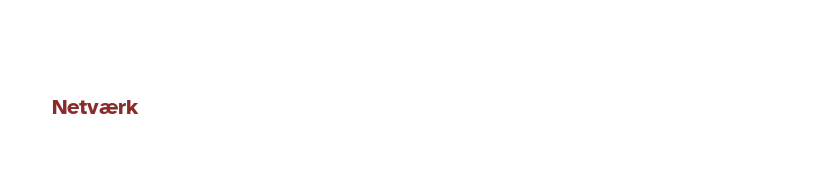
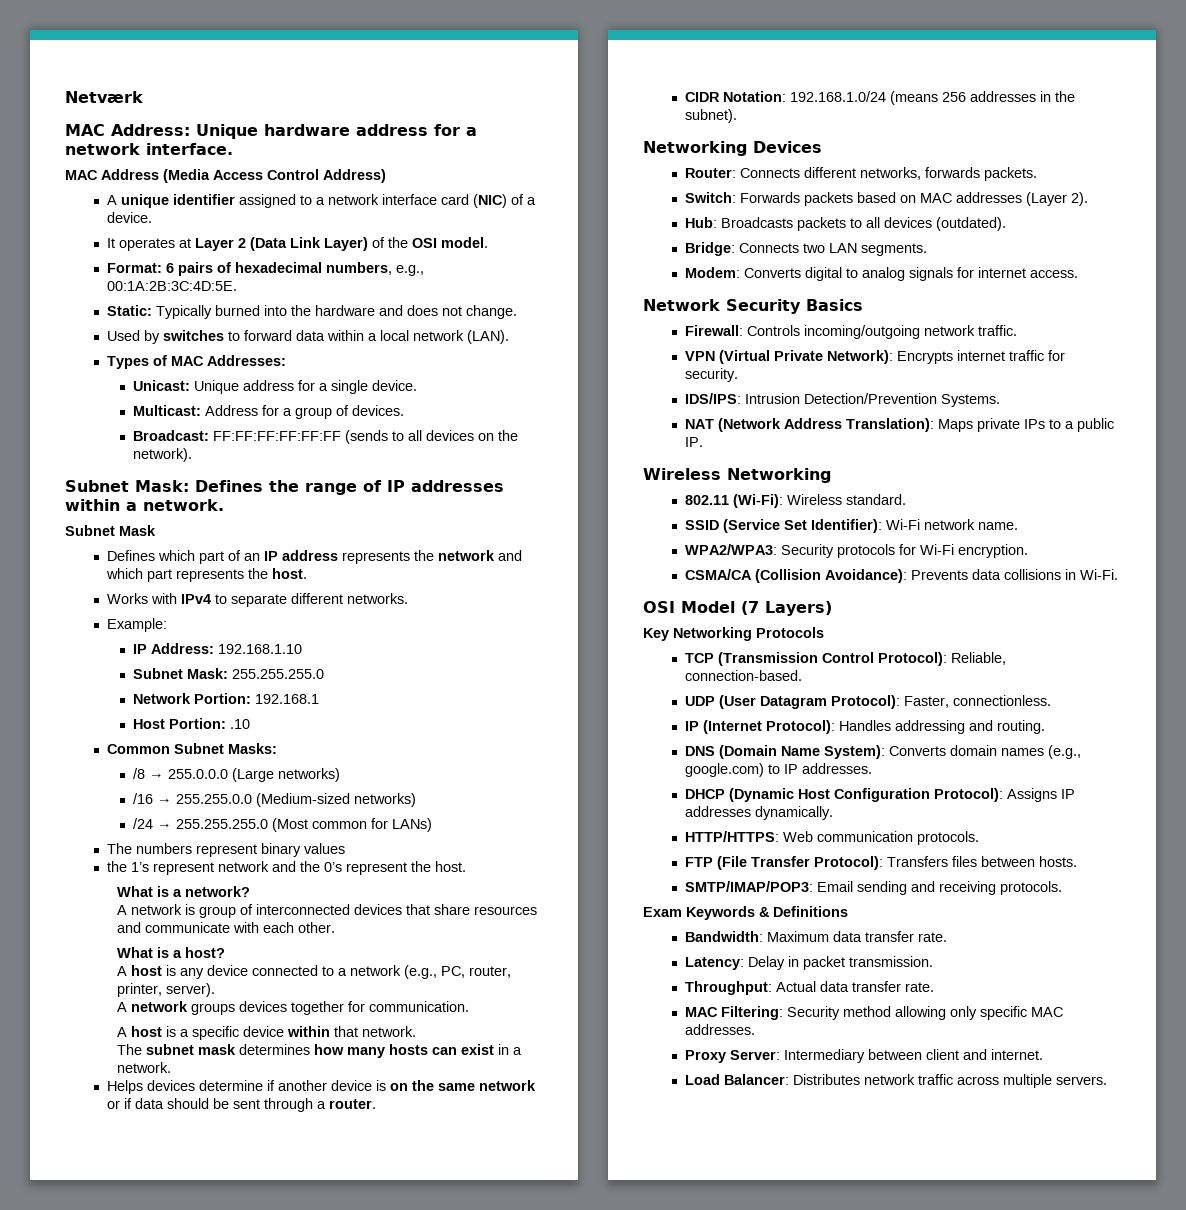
(139, 107) none -> [65,124,477,139] [65,143,233,155] [65,169,386,183] [106,194,536,208] [106,212,152,223] [106,237,488,251] [106,262,424,276] [106,281,237,291] [106,305,517,319] [106,330,509,344] [106,355,286,369] [132,380,417,394] [132,405,404,419] [132,430,518,444] [132,448,192,462] [65,480,504,495] [65,499,224,511] [65,525,156,536] [106,550,522,564] [105,568,307,582] [106,593,408,607] [106,618,167,632] [132,643,302,654] [132,668,324,679] [132,693,319,704] [132,718,250,729] [106,743,277,754] [132,768,340,782] [132,793,416,807] [132,818,432,832] [106,843,345,857] [106,861,466,875] [116,886,250,897] [116,904,537,918] [116,922,335,933] [116,947,225,958] [116,965,511,979] [116,983,215,997] [116,1001,469,1015] [116,1026,416,1040] [116,1044,522,1058] [116,1062,171,1073] [106,1080,536,1094] [106,1098,376,1112] [684,91,1075,105] [684,109,737,123] [643,141,822,156] [684,167,1037,181] [684,192,1088,206] [684,217,1006,231] [684,242,927,256] [684,267,1078,281] [643,299,863,314] [684,325,1017,339] [684,350,1065,364] [684,368,738,382] [684,393,1000,407] [684,418,1114,432] [684,437,703,447] [643,468,831,483] [684,494,906,508] [684,519,1018,533] [684,544,1028,558] [684,569,1118,583] [643,601,832,616] [643,627,824,641] [684,652,1006,666] [684,670,802,681] [684,695,1051,709] [684,720,1045,734] [684,745,1081,759] [684,763,872,777] [684,788,1075,802] [684,806,833,820] [684,831,979,845] [684,856,1077,870] [684,881,1062,895] [643,906,848,920] [684,931,947,942] [684,956,933,970] [684,981,934,995] [684,1006,1063,1020] [684,1024,755,1035] [684,1049,1043,1063] [684,1074,1107,1088] // MAC Address: Unique hardware address for a network interface. // MAC Address (Media Access Control Address) // A unique identifier assigned to a network interface card (NIC) of a device. // It operates at Layer 2 (Data Link Layer) of the OSI model. // Format: 6 pairs of hexadecimal numbers, e.g., 00:1A:2B:3C:4D:5E. // Static: Typically burned into the hardware and does not change. // Used by switches to forward data within a local network (LAN). // Types of MAC Addresses: // Unicast: Unique address for a single device. // Multicast: Address for a group of devices. // Broadcast: FF:FF:FF:FF:FF:FF (sends to all devices on the network). // Subnet Mask: Defines the range of IP addresses within a network. // Subnet Mask // Defines which part of an IP address represents the network and which part represents the host. // Works with IPv4 to separate different networks. // Example: // IP Address: 192.168.1.10 // Subnet Mask: 255.255.255.0 // Network Portion: 192.168.1 // Host Portion: .10 // Common Subnet Masks: // /8 → 255.0.0.0 (Large networks) // /16 → 255.255.0.0 (Medium-sized networks) // /24 → 255.255.255.0 (Most common for LANs) // The numbers represent binary values // the 1’s represent network and the 0’s represent the host. // What is a network? // A network is group of interconnected devices that share resources and communicate with each other. // What is a host? // A host is any device connected to a network (e.g., PC, router, printer, server). // A network groups devices together for communication. // A host is a specific device within that network. // The subnet mask determines how many hosts can exist in a network. // Helps devices determine if another device is on the same network or if data should be sent through a router. // CIDR Notation: 192.168.1.0/24 (means 256 addresses in the subnet). // Networking Devices // Router: Connects different networks, forwards packets. // Switch: Forwards packets based on MAC addresses (Layer 2). // Hub: Broadcasts packets to all devices (outdated). // Bridge: Connects two LAN segments. // Modem: Converts digital to analog signals for internet access. // Network Security Basics // Firewall: Controls incoming/outgoing network traffic. // VPN (Virtual Private Network): Encrypts internet traffic for security. // IDS/IPS: Intrusion Detection/Prevention Systems. // NAT (Network Address Translation): Maps private IPs to a public IP. // Wireless Networking // 802.11 (Wi-Fi): Wireless standard. // SSID (Service Set Identifier): Wi-Fi network name. // WPA2/WPA3: Security protocols for Wi-Fi encryption. // CSMA/CA (Collision Avoidance): Prevents data collisions in Wi-Fi. // OSI Model (7 Layers) // Key Networking Protocols // TCP (Transmission Control Protocol): Reliable, connection-based. // UDP (User Datagram Protocol): Faster, connectionless. // IP (Internet Protocol): Handles addressing and routing. // DNS (Domain Name System): Converts domain names (e.g., google.com) to IP addresses. // DHCP (Dynamic Host Configuration Protocol): Assigns IP addresses dynamically. // HTTP/HTTPS: Web communication protocols. // FTP (File Transfer Protocol): Transfers files between hosts. // SMTP/IMAP/POP3: Email sending and receiving protocols. // Exam Keywords & Definitions // Bandwidth: Maximum data transfer rate. // Latency: Delay in packet transmission. // Throughput: Actual data transfer rate. // MAC Filtering: Security method allowing only specific MAC addresses. // Proxy Server: Intermediary between client and internet. // Load Balancer: Distributes network traffic across multiple servers.

